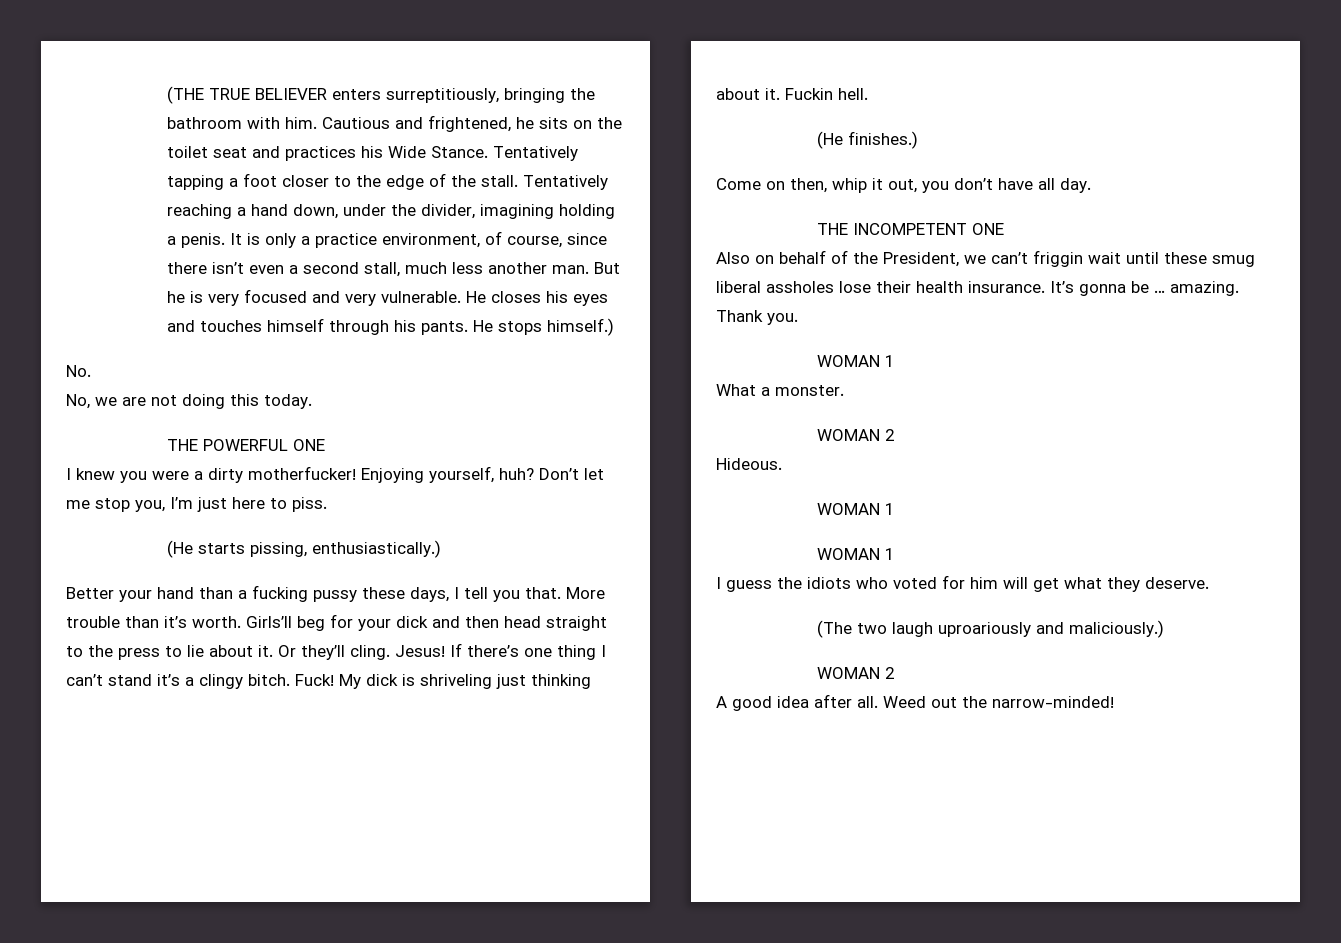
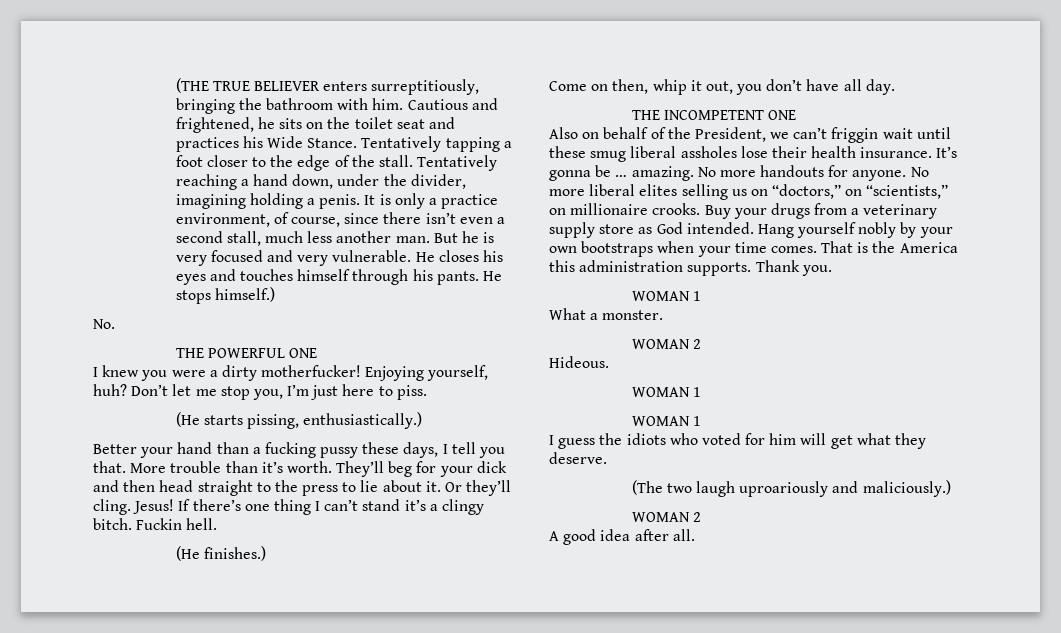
[66,394,312,409] // No, we are not doing this today. -> (115, 324) none
[246,616,292,628] Girls’ll -> [336,461,385,477] They’ll
[295,674,591,689] [716,88,780,100] Fuck! My dick is shriveling just thinking about it. -> (132, 524) none
(1239, 288) none -> [697,165,929,181] [549,184,949,200] [549,203,938,219] [549,222,953,238] [549,241,958,257] [549,260,752,276] No more handouts for anyone. No more liberal elites selling us on “doctors,” on “scientists,” on millionaire crooks. Buy your drugs from a veterinary supply store as God intended. Hang yourself nobly by your own bootstraps when your time comes. That is the America this administration supports.
[883,696,1114,708] Weed out the narrow-minded! -> (695, 535) none

